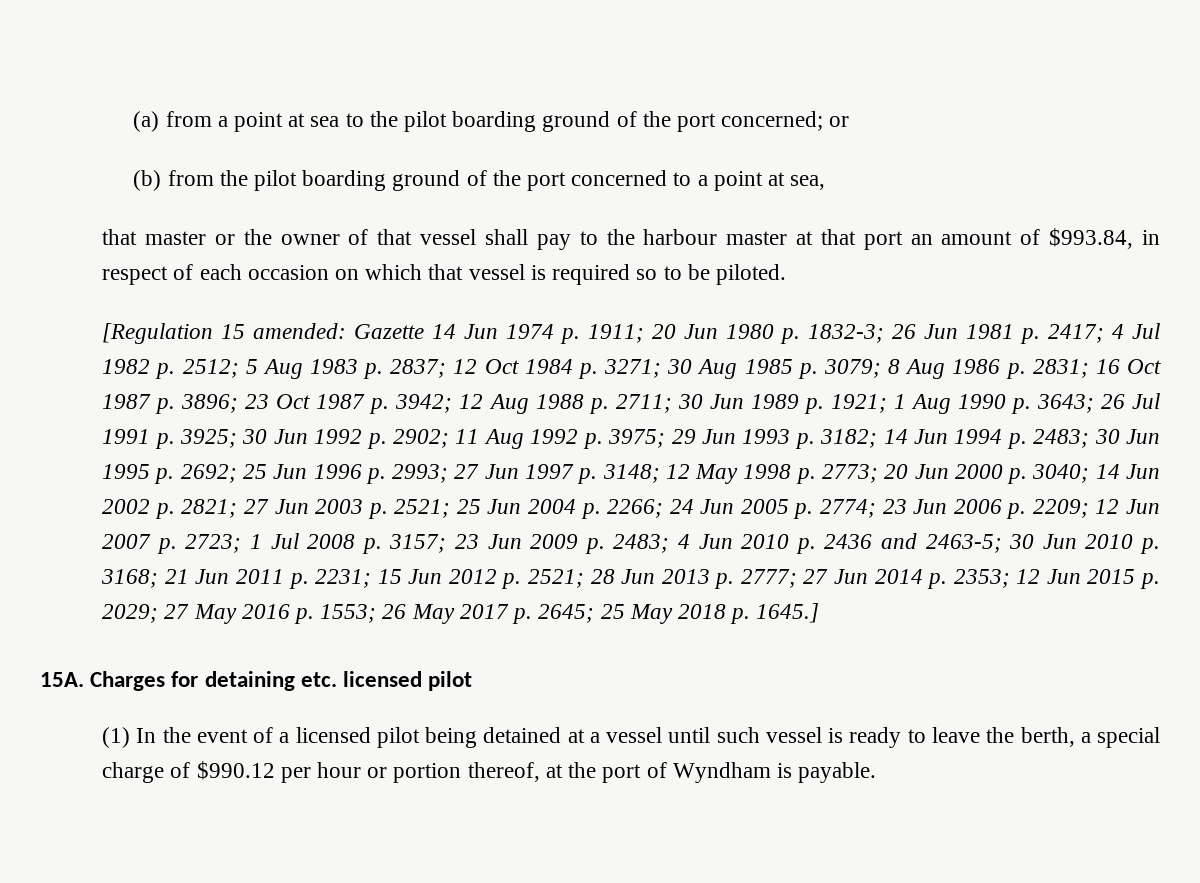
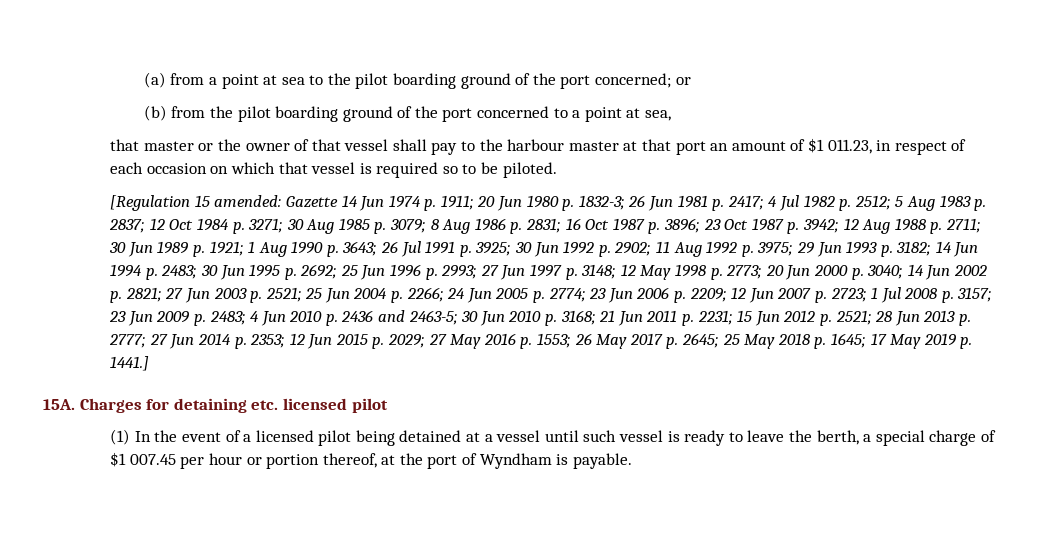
[1049,228,1134,249] $993.84, -> [807,138,872,154] $1 011.23,
[756,603,820,623] 1645.] -> [830,333,973,349] [110,356,150,371] 1645; 17 May 2019 p. 1441.]
[196,761,275,780] $990.12 -> [110,452,176,467] $1 007.45

